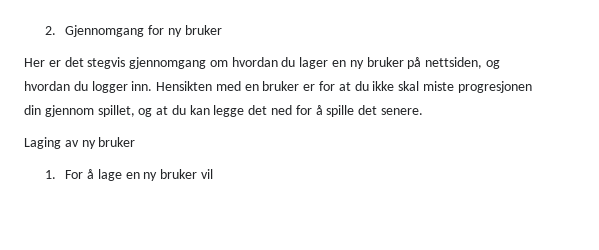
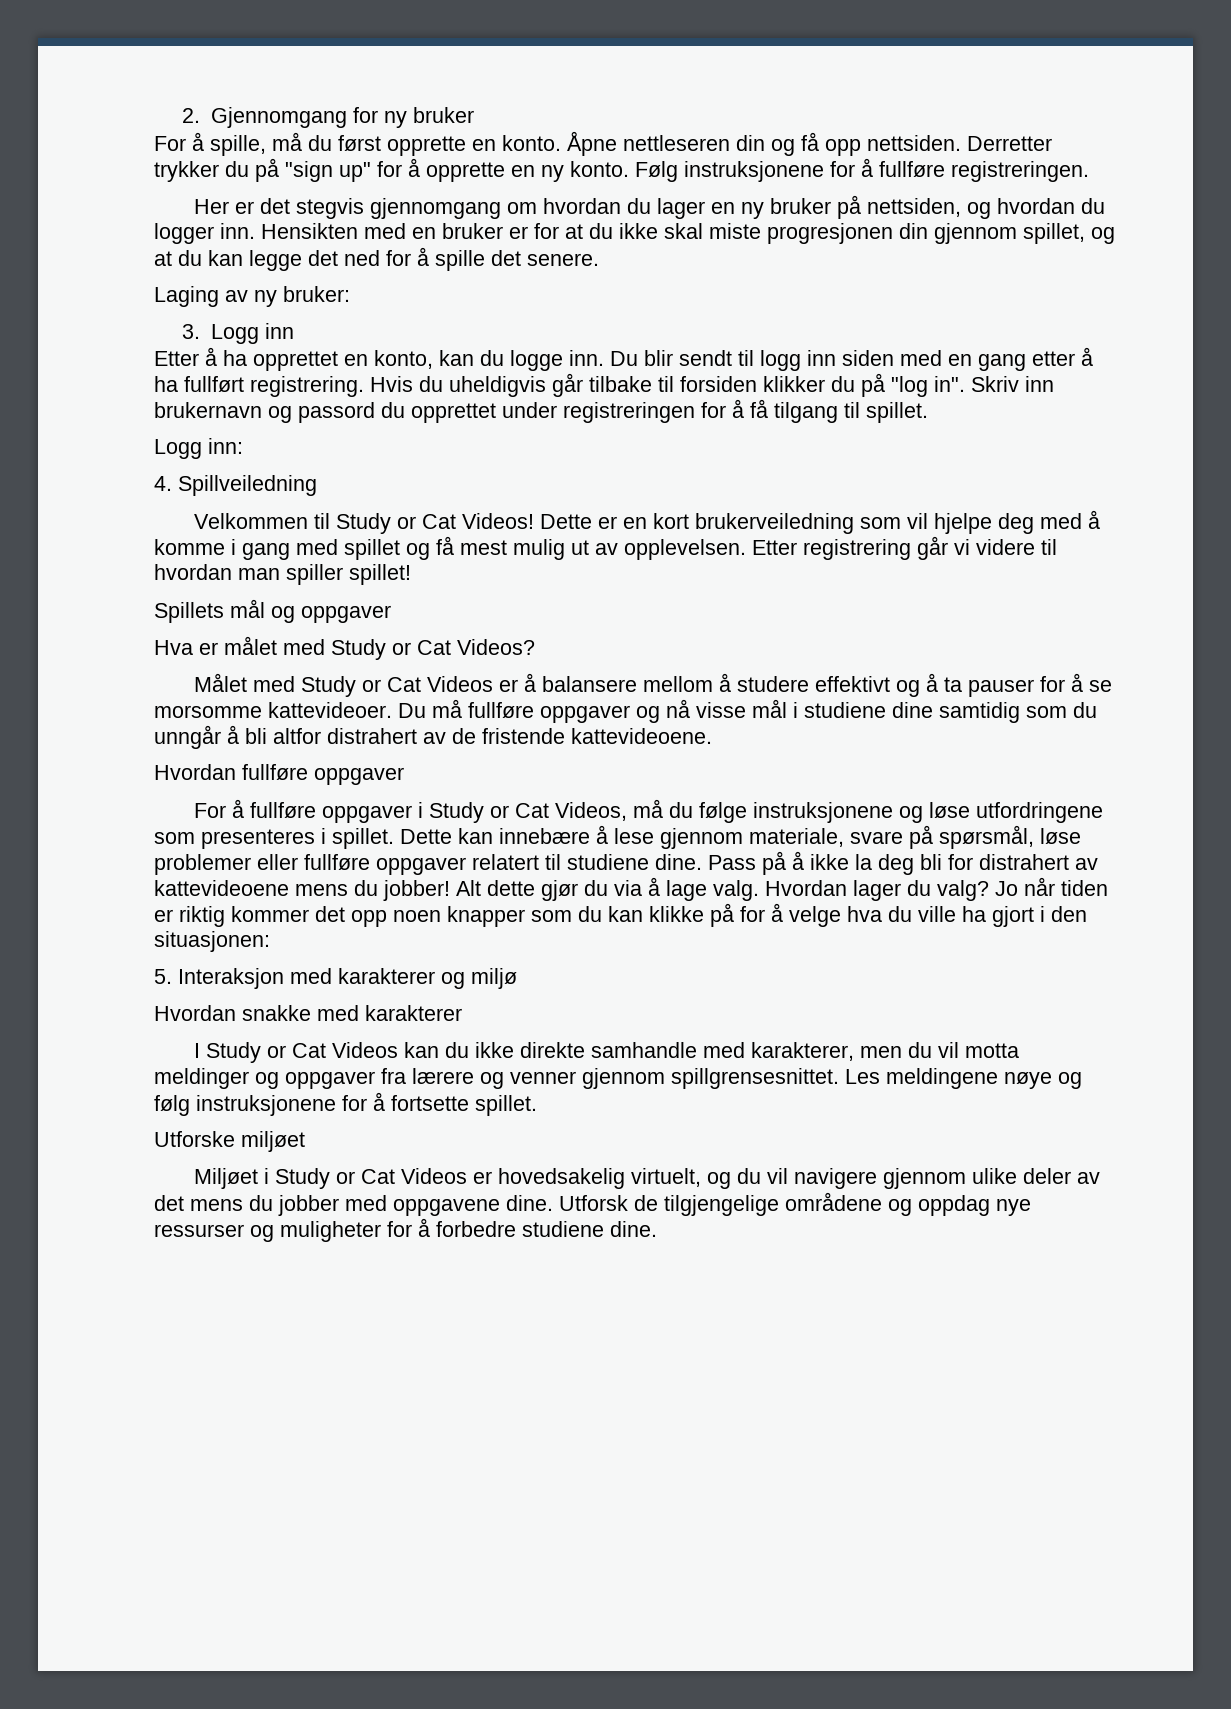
(222, 30) none -> [154,131,1052,156] [154,158,1089,182] // For å spille, må du først opprette en konto. Åpne nettleseren din og få opp nettsiden. Derretter trykker du på "sign up" for å opprette en ny konto. Følg instruksjonene for å fullføre registreringen.
[98,137,136,147] [44,169,213,181] bruker // 1. For å lage en ny bruker vil -> [283,286,350,302] [182,323,295,344] [154,347,1093,371] [154,373,1054,397] [154,399,928,423] [154,438,243,459] [154,475,317,496] [194,510,1101,534] [154,536,1057,560] [154,564,411,585] [154,599,391,623] [154,636,535,660] [194,673,1113,697] [154,699,1097,723] [154,725,712,749] [154,764,404,785] [194,799,1104,823] [154,825,1081,849] [154,851,1098,875] [154,877,1108,901] [154,903,1087,927] [154,931,270,952] [154,968,517,989] [154,1005,462,1021] [194,1042,1020,1063] [154,1068,1082,1089] [154,1092,537,1116] [154,1131,305,1152] [194,1168,1101,1189] [154,1192,1031,1216] [154,1218,657,1242] bruker: // 3. Logg inn // Etter å ha opprettet en konto, kan du logge inn. Du blir sendt til logg inn siden med en gang etter å ha fullført registrering. Hvis du uheldigvis går tilbake til forsiden klikker du på "log in". Skriv inn brukernavn og passord du opprettet under registreringen for å få tilgang til spillet. // Logg inn: // 4. Spillveiledning // Velkommen til Study or Cat Videos! Dette er en kort brukerveiledning som vil hjelpe deg med å komme i gang med spillet og få mest mulig ut av opplevelsen. Etter registrering går vi videre til hvordan man spiller spillet! // Spillets mål og oppgaver // Hva er målet med Study or Cat Videos? // Målet med Study or Cat Videos er å balansere mellom å studere effektivt og å ta pauser for å se morsomme kattevideoer. Du må fullføre oppgaver og nå visse mål i studiene dine samtidig som du unngår å bli altfor distrahert av de fristende kattevideoene. // Hvordan fullføre oppgaver // For å fullføre oppgaver i Study or Cat Videos, må du følge instruksjonene og løse utfordringene som presenteres i spillet. Dette kan innebære å lese gjennom materiale, svare på spørsmål, løse problemer eller fullføre oppgaver relatert til studiene dine. Pass på å ikke la deg bli for distrahert av kattevideoene mens du jobber! Alt dette gjør du via å lage valg. Hvordan lager du valg? Jo når tiden er riktig kommer det opp noen knapper som du kan klikke på for å velge hva du ville ha gjort i den situasjonen: // 5. Interaksjon med karakterer og miljø // Hvordan snakke med karakterer // I Study or Cat Videos kan du ikke direkte samhandle med karakterer, men du vil motta meldinger og oppgaver fra lærere og venner gjennom spillgrensesnittet. Les meldingene nøye og følg instruksjonene for å fortsette spillet. // Utforske miljøet // Miljøet i Study or Cat Videos er hovedsakelig virtuelt, og du vil navigere gjennom ulike deler av det mens du jobber med oppgavene dine. Utforsk de tilgjengelige områdene og oppdag nye ressurser og muligheter for å forbedre studiene dine.

